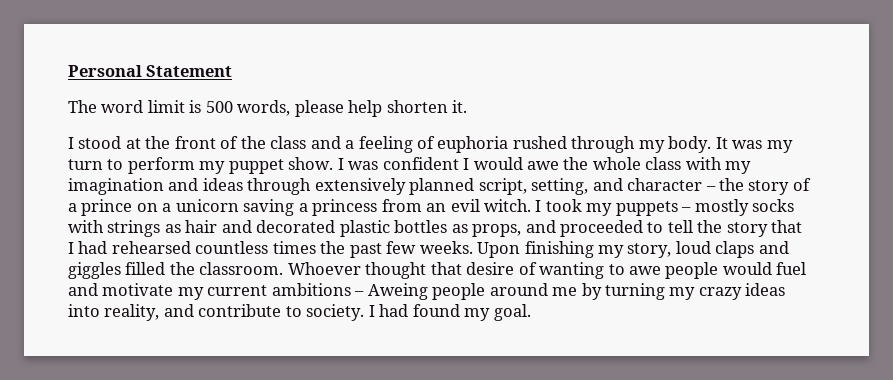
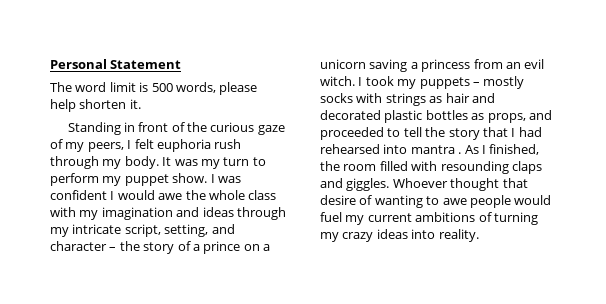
[68,136,567,153] I stood at the front of the class and a feeling of euphoria rushed -> [67,122,285,135] [50,139,242,152] Standing in front of the curious gaze of my peers, I felt euphoria rush
[314,178,475,195] extensively planned -> [50,224,122,237] my intricate
[195,241,789,258] [68,262,284,279] countless times the past few weeks. Upon finishing my story, loud claps and giggles filled the classroom. -> [383,144,540,155] [320,161,542,174] [320,178,390,191] into mantra . As I finished, the room filled with resounding claps and giggles.
[68,283,174,296] and motivate -> (342, 217) none
[354,283,602,300] – Aweing people around me by -> [478,212,492,222] of
[104,304,531,321] reality, and contribute to society. I had found my goal. -> [438,229,479,242] reality.

